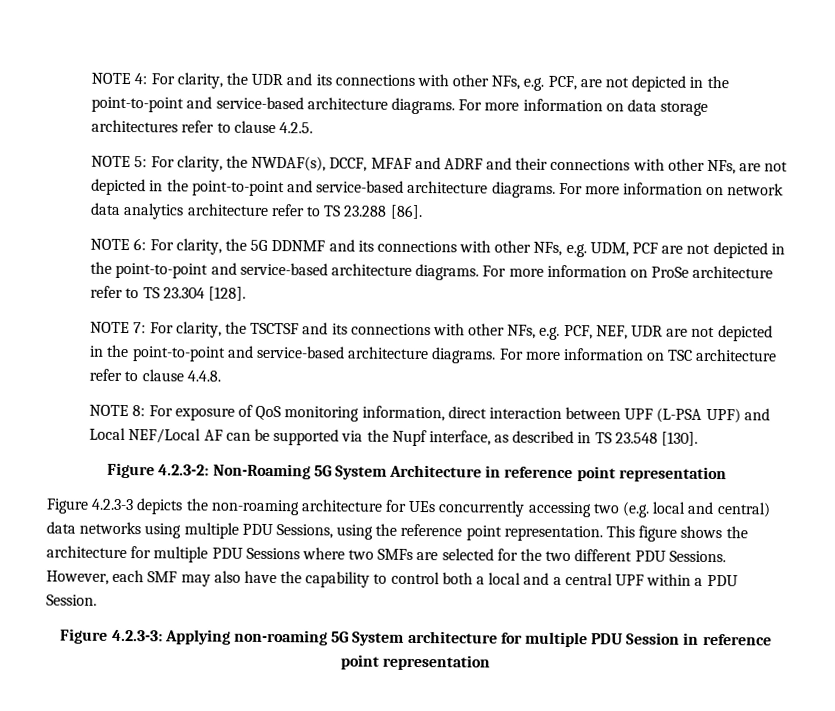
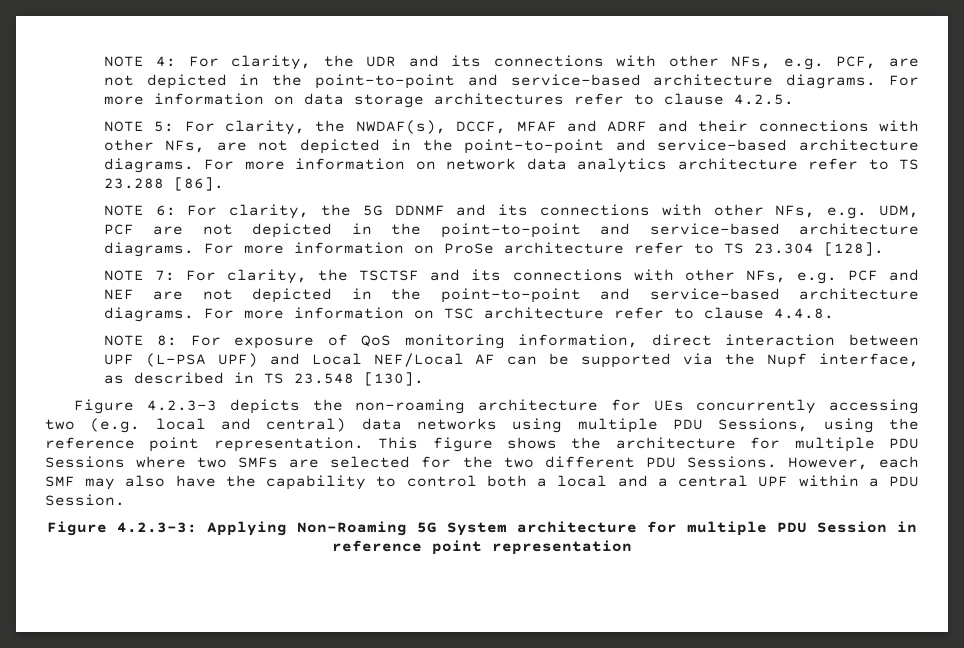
[563,324,663,340] PCF, NEF, UDR -> [847,269,920,281] [103,289,134,300] PCF and NEF
[107,462,727,483] // Figure 4.2.3-2: Non-Roaming 5G System Architecture in reference point representation -> (424, 379) none
[233,629,328,646] non-roaming -> [297,521,407,536] Non-Roaming

